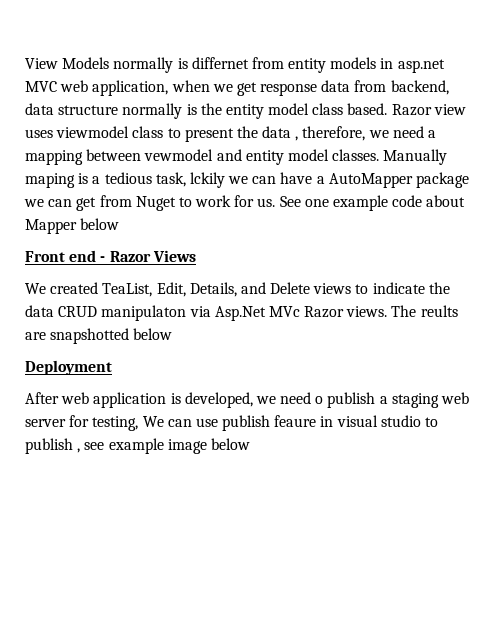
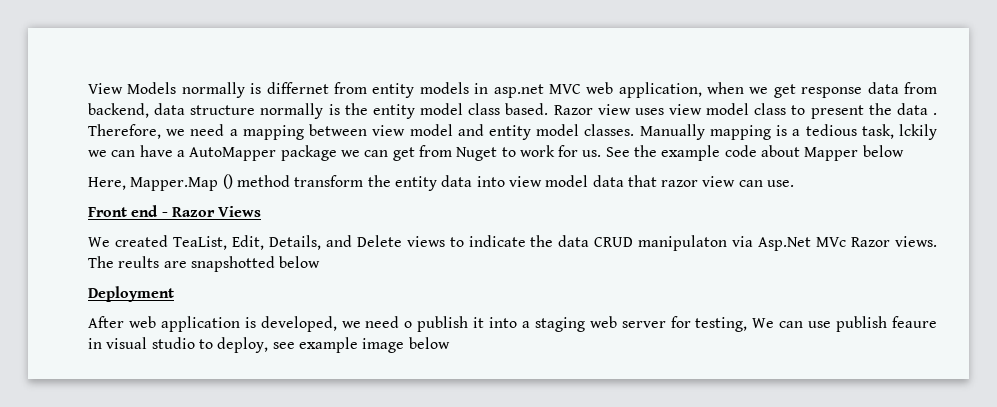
[56,126,130,138] viewmodel -> [668,103,750,115] view model
[295,126,366,141] , therefore, -> [932,113,937,115] [88,124,161,139] . Therefore,
[144,149,214,161] vewmodel -> [372,124,453,136] view model
[25,173,75,188] maping -> [709,125,771,140] mapping
[304,199,329,207] one -> [634,145,658,157] the
(120, 224) none -> [88,174,795,191] // Here, Mapper.Map () method transform the entity data into view model data that razor view can use.
(376, 400) none -> [473,317,518,328] it into
[25,438,81,454] publish , -> [217,337,269,353] deploy,

